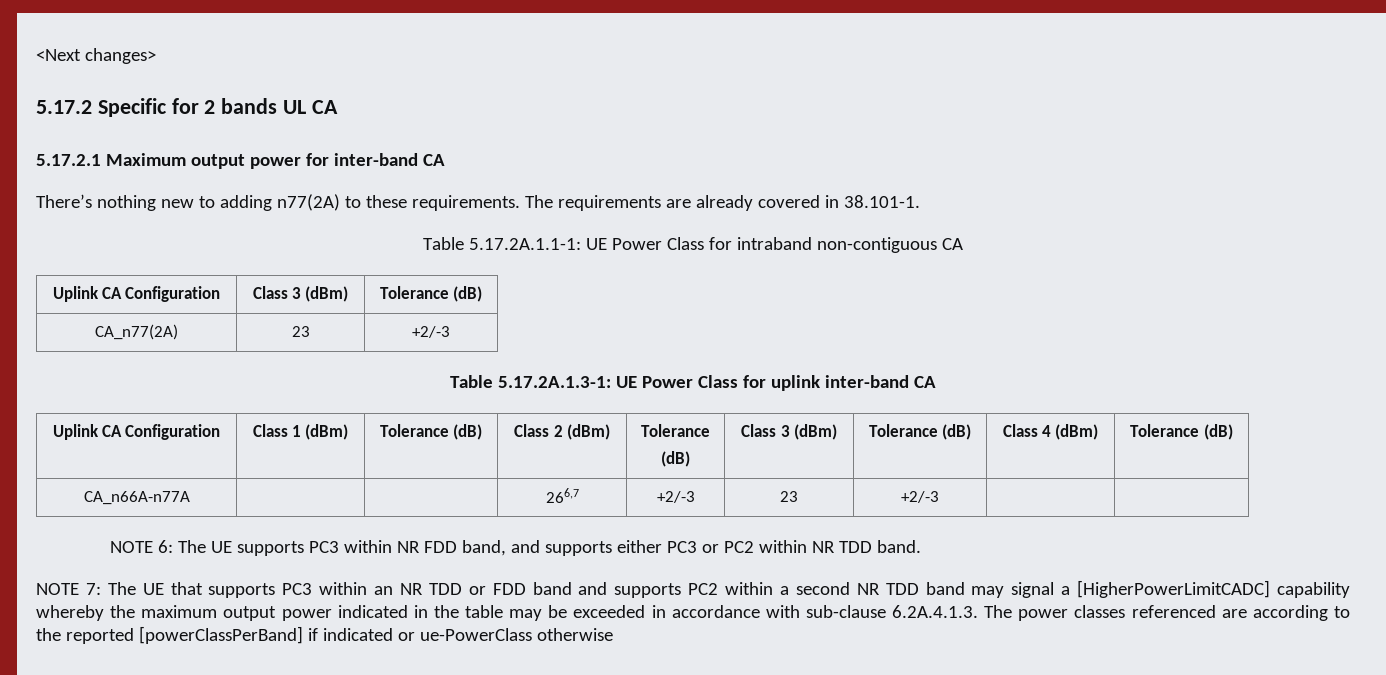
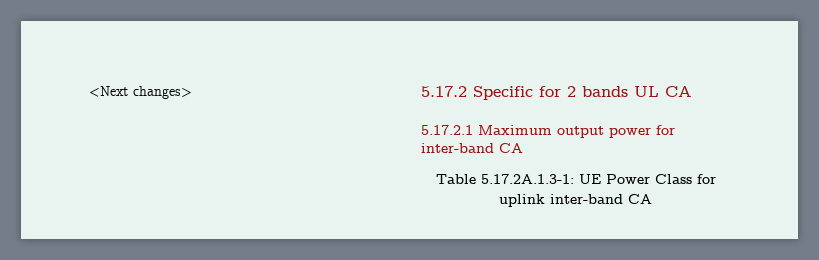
[36,194,920,211] [423,237,963,253] [52,286,221,302] [252,286,349,302] [379,286,483,302] [95,324,178,340] [291,326,310,337] [412,326,450,338] // There’s nothing new to adding n77(2A) to these requirements. The requirements are already covered in 38.101-1. // Table 5.17.2A.1.1-1: UE Power Class for intraband non-contiguous CA // Uplink CA Configuration | Class 3 (dBm) | Tolerance (dB) // CA_n77(2A) | 23 | +2/-3 -> (523, 148) none
[52,424,221,440] [252,424,349,440] [379,424,483,440] [514,424,610,440] [641,424,710,437] [661,451,690,467] [741,424,837,440] [868,424,972,440] [1002,424,1099,440] [1130,424,1233,440] [83,491,190,505] [545,488,579,503] [656,491,695,503] [780,491,798,502] [901,491,939,503] [109,540,921,556] [36,580,1351,598] [36,605,1351,621] [36,626,613,644] // Uplink CA Configuration | Class 1 (dBm) | Tolerance (dB) | Class 2 (dBm) | Tolerance // (dB) | Class 3 (dBm) | Tolerance (dB) | Class 4 (dBm) | Tolerance (dB) // CA_n66A-n77A | | | 266,7 | +2/-3 | 23 | +2/-3 | | // NOTE 6: The UE supports PC3 within NR FDD band, and supports either PC3 or PC2 within NR TDD band. // NOTE 7: The UE that supports PC3 within an NR TDD or FDD band and supports PC2 within a second NR TDD band may signal a [HigherPowerLimitCADC] capability whereby the maximum output power indicated in the table may be exceeded in accordance with sub-clause 6.2A.4.1.3. The power classes referenced are according to the reported [powerClassPerBand] if indicated or ue-PowerClass otherwise -> (652, 199) none

